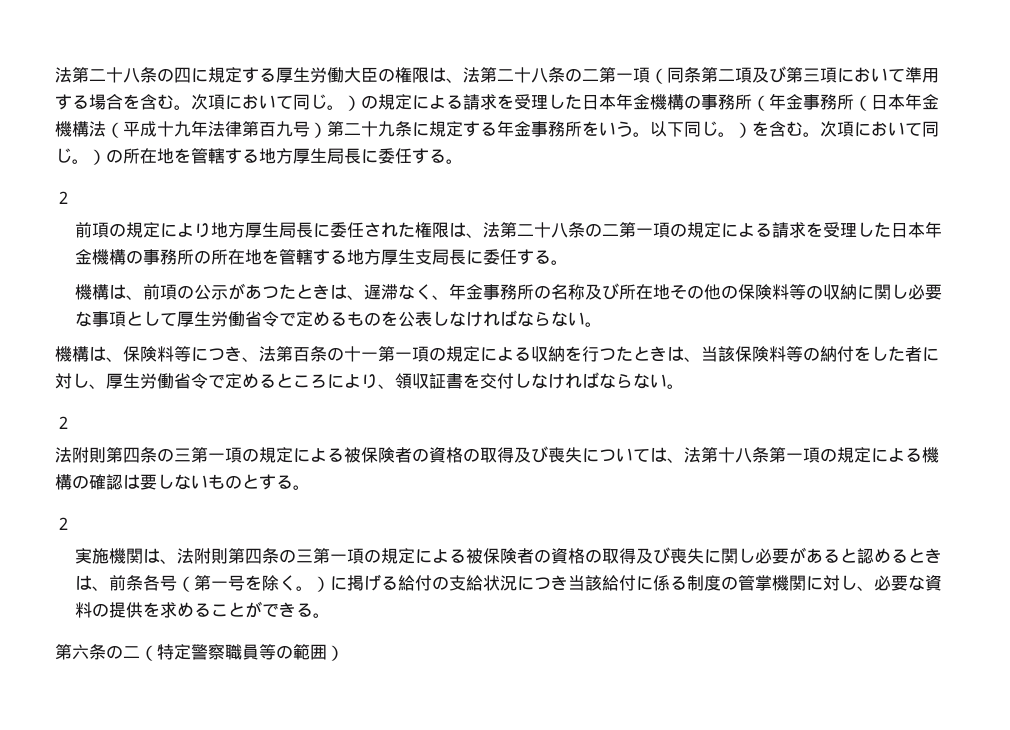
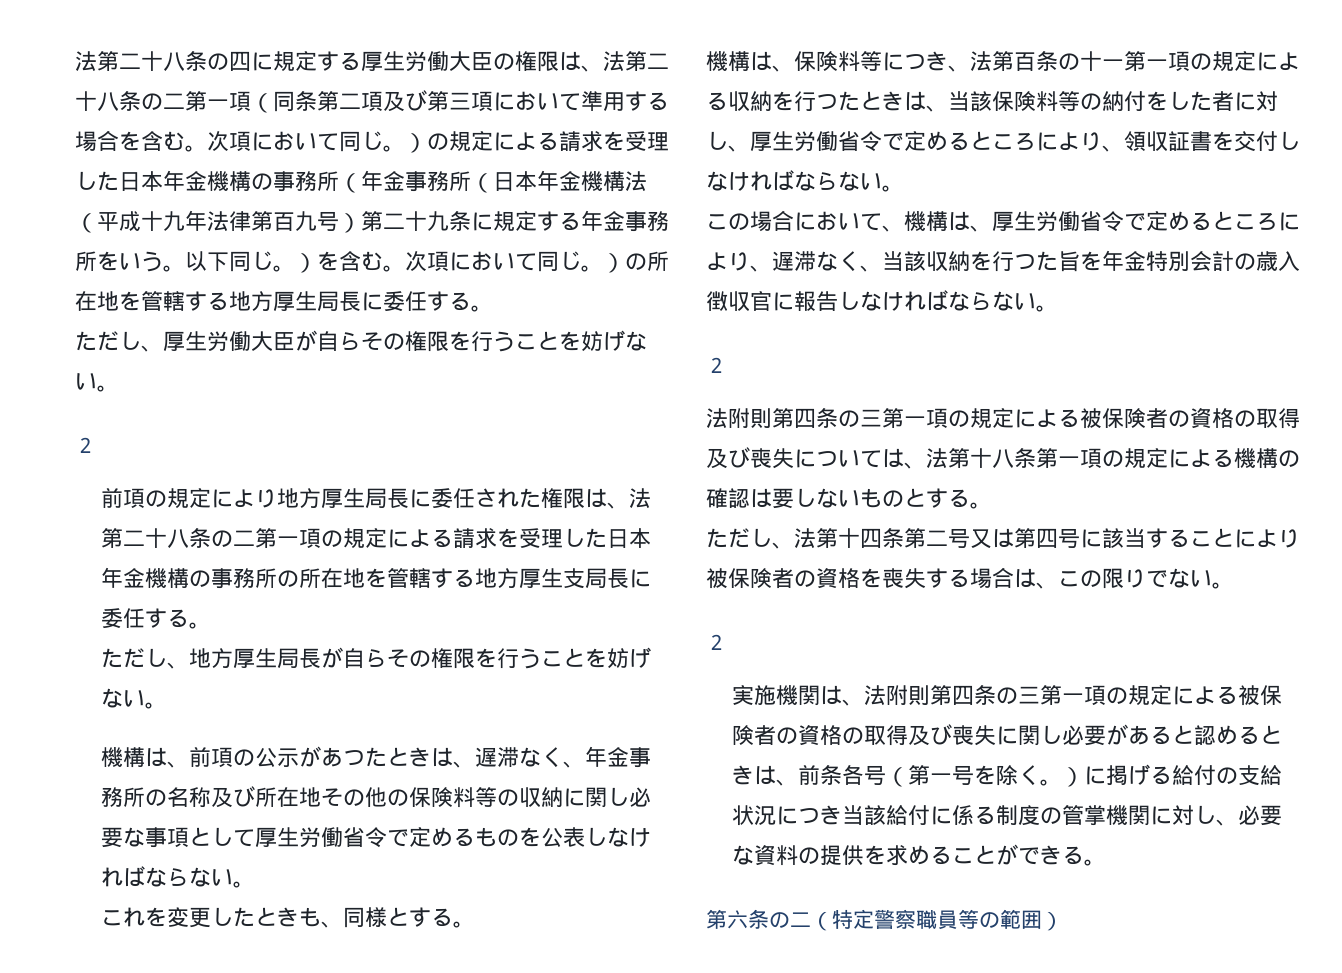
(463, 161) none -> [75,330,647,352] [75,372,119,392] // ただし、厚生労働大臣が自らその権限を行うことを妨げない。
(569, 262) none -> [101,647,652,669] [101,688,168,709] // ただし、地方厚生局長が自らその権限を行うことを妨げない。
(603, 324) none -> [101,907,476,928] // これを変更したときも、同様とする。
(684, 386) none -> [706,210,1300,232] [706,250,1300,272] [706,290,1058,312] // この場合において、機構は、厚生労働省令で定めるところにより、遅滞なく、当該収納を行つた旨を年金特別会計の歳入徴収官に報告しなければならない。
(310, 487) none -> [706,528,1300,549] [706,567,1234,589] // ただし、法第十四条第二号又は第四号に該当することにより被保険者の資格を喪失する場合は、この限りでない。

